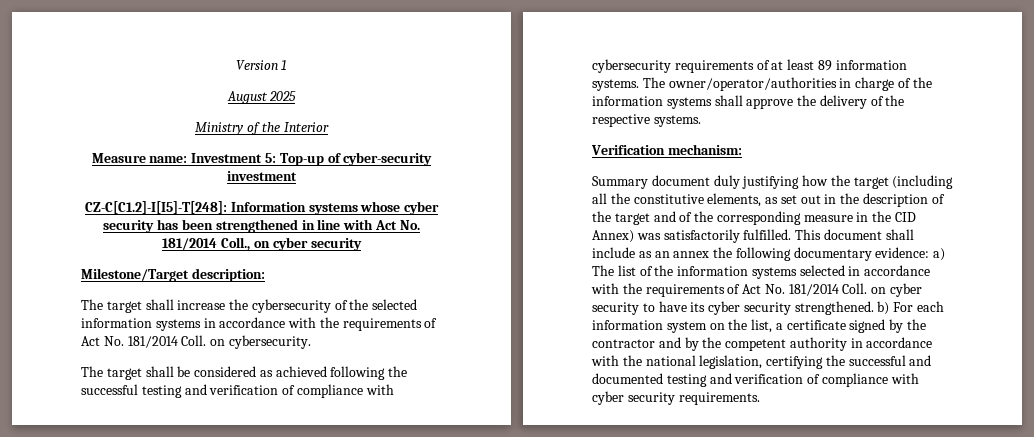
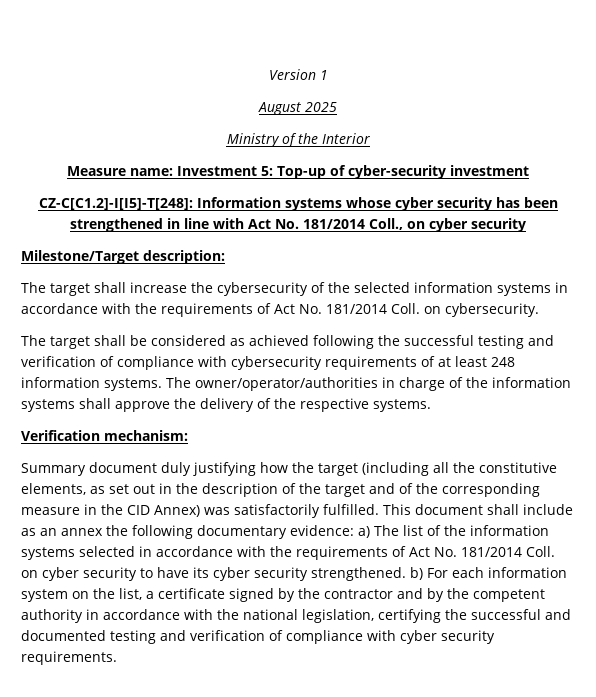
[817,60,832,71] 89 -> [491,357,515,367] 248

